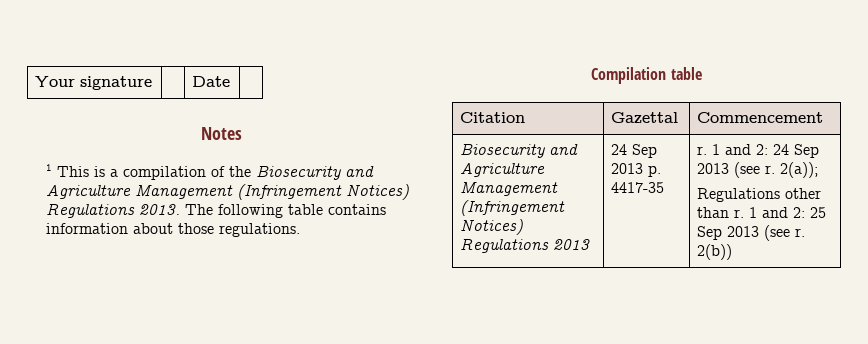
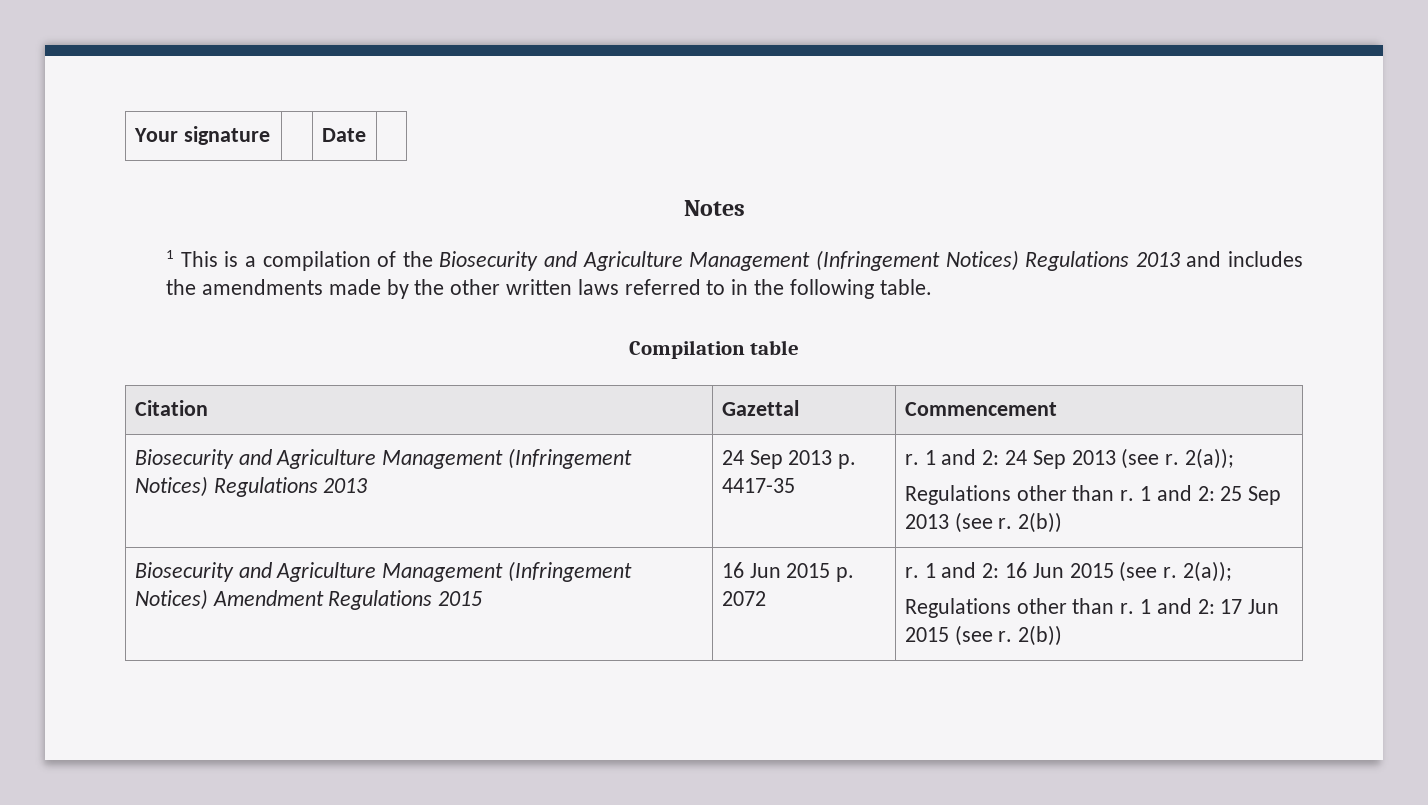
[138,204,386,218] [45,223,300,237] 2013. The following table contains information about those regulations. -> [1135,251,1303,267] [166,279,932,299] 2013 and includes the amendments made by the other written laws referred to in the following table.
(732, 252) none -> [134,561,632,582] [134,589,483,610] [721,562,855,582] [721,591,766,606] [904,561,1232,582] [904,598,1280,618] [904,625,1063,646] // Biosecurity and Agriculture Management (Infringement Notices) Amendment Regulations 2015 | 16 Jun 2015 p. 2072 | r. 1 and 2: 16 Jun 2015 (see r. 2(a)); // Regulations other than r. 1 and 2: 17 Jun 2015 (see r. 2(b))

